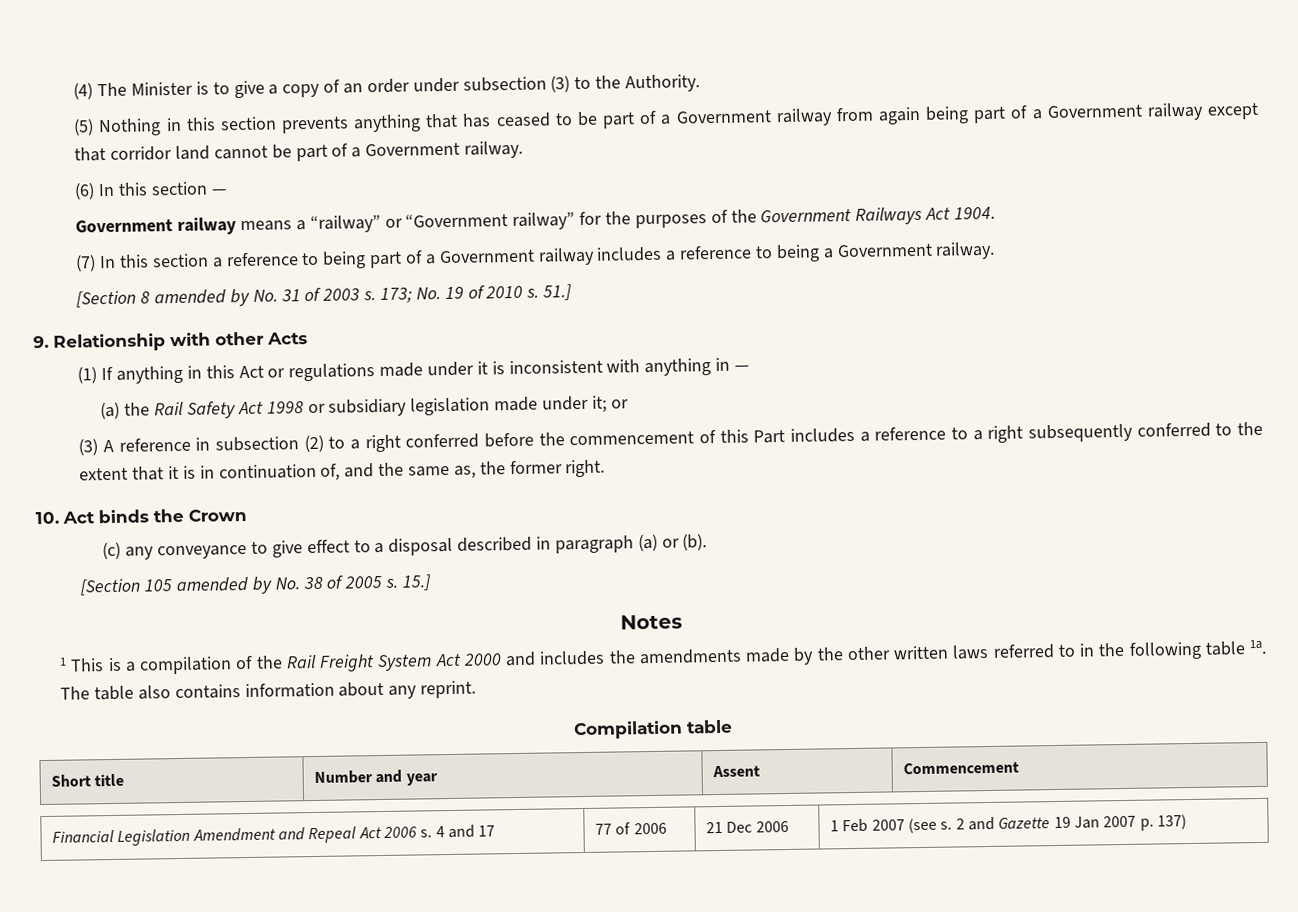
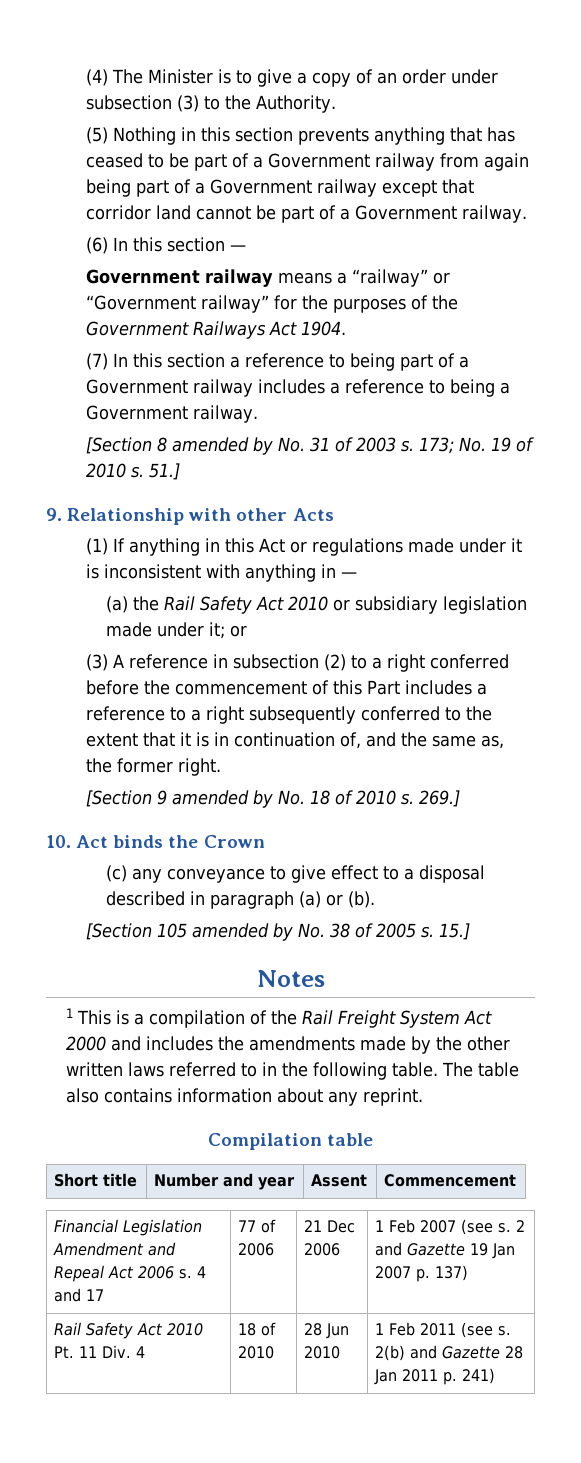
[266,401,304,414] 1998 -> [288,596,329,611] 2010
(606, 468) none -> [86,790,461,808] // [Section 9 amended by No. 18 of 2010 s. 269.]
[1204,639,1268,656] table 1a. -> [392,1062,439,1077] table.
(1187, 822) none -> [53,1322,203,1339] [53,1345,145,1358] [237,1322,276,1336] [237,1346,274,1359] [303,1323,349,1339] [303,1346,340,1359] [374,1322,511,1338] [374,1345,523,1361] [373,1368,495,1385] // Rail Safety Act 2010 Pt. 11 Div. 4 | 18 of 2010 | 28 Jun 2010 | 1 Feb 2011 (see s. 2(b) and Gazette 28 Jan 2011 p. 241)

